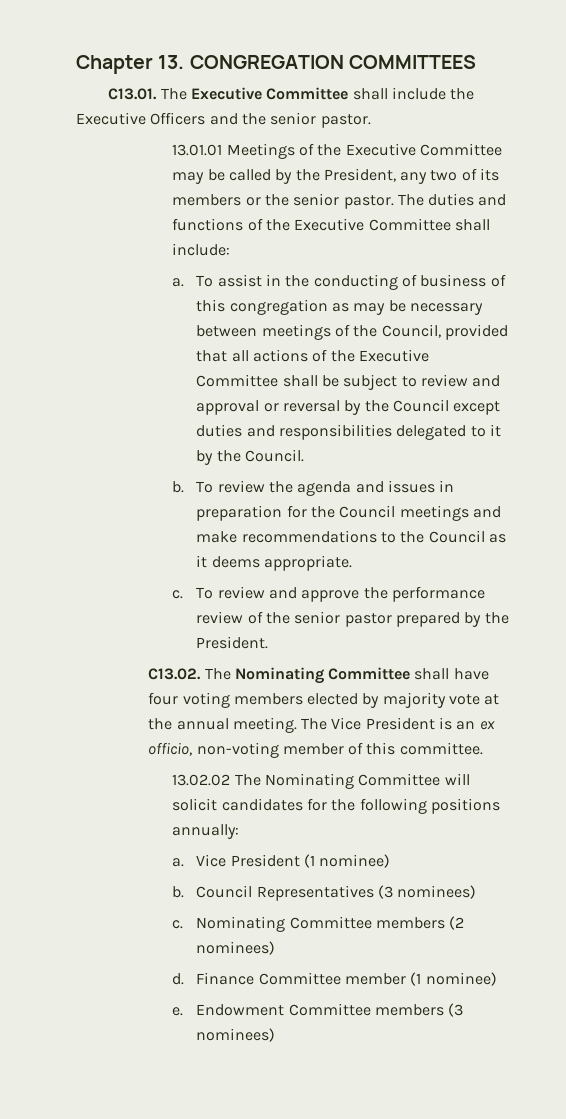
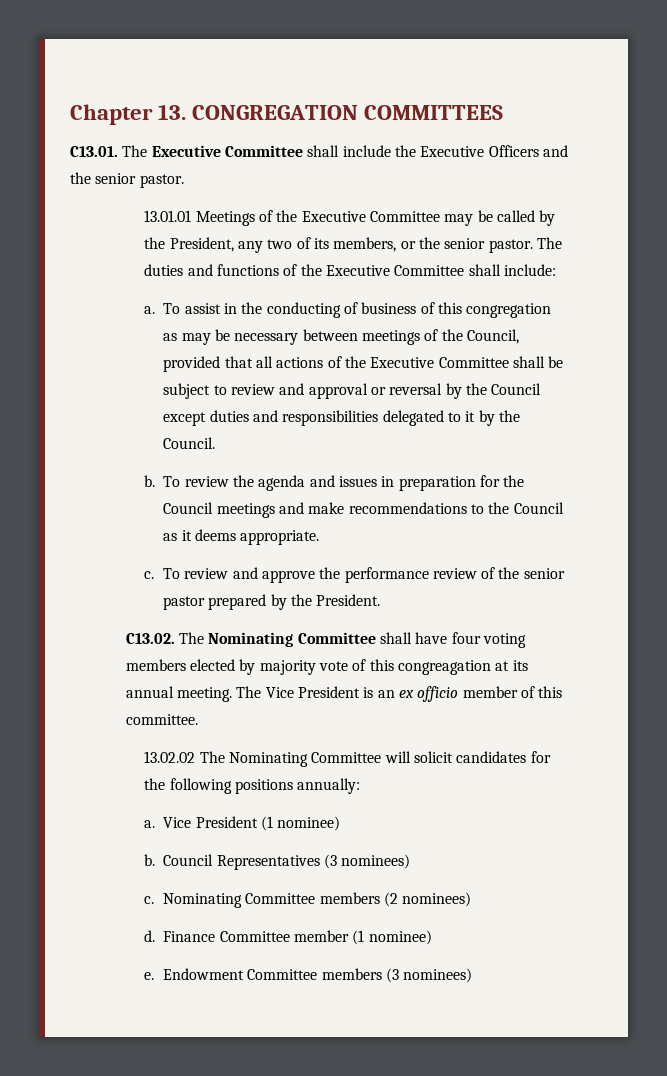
[172,194,242,206] members -> [333,237,397,252] members,
[484,694,500,705] [148,718,173,730] at the -> [352,659,528,675] of this congreagation at its
[148,742,279,758] officio, non-voting -> [417,686,459,702] officio

